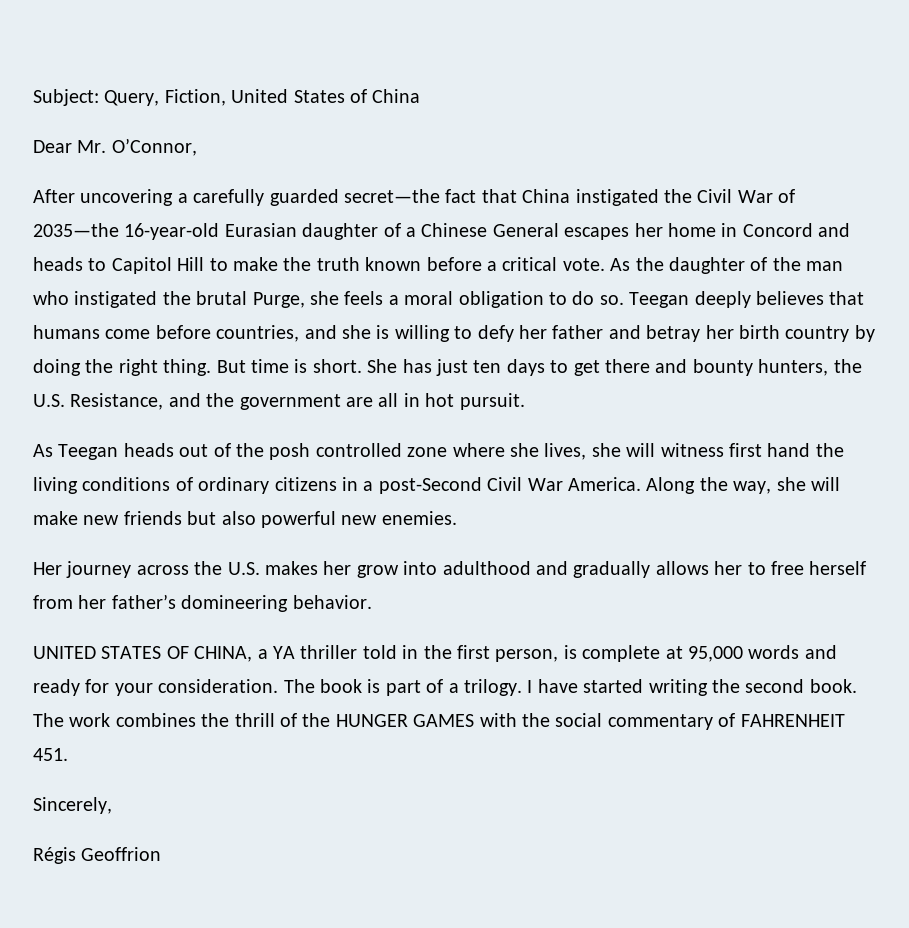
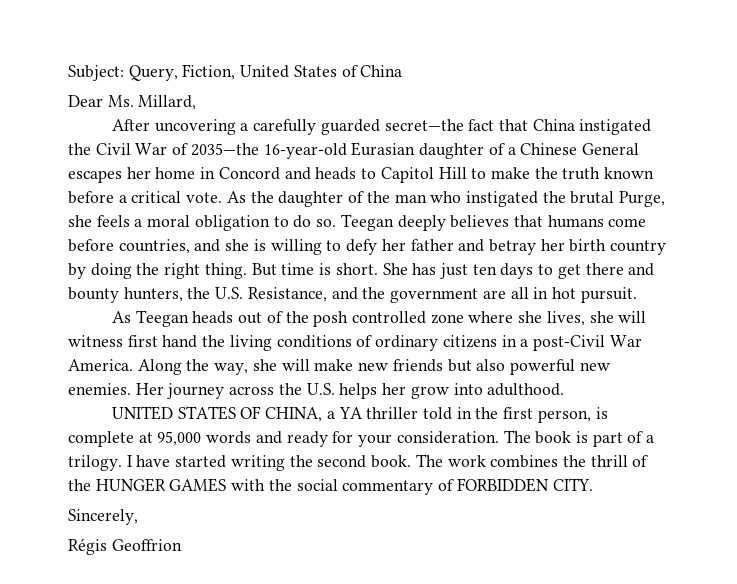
[77,138,197,156] Mr. O’Connor, -> [107,95,197,110] Ms. Millard,
[378,477,523,494] post-Second Civil -> [532,335,605,351] post-Civil
(457, 518) // -> (131, 389) none
[265,561,318,575] makes -> [339,383,378,399] helps
[442,561,867,578] [33,594,372,612] adulthood and gradually allows her to free herself from her father’s domineering behavior. -> [487,383,565,396] adulthood.
[740,714,845,727] [33,748,68,761] FAHRENHEIT 451. -> [456,478,593,492] FORBIDDEN CITY.

